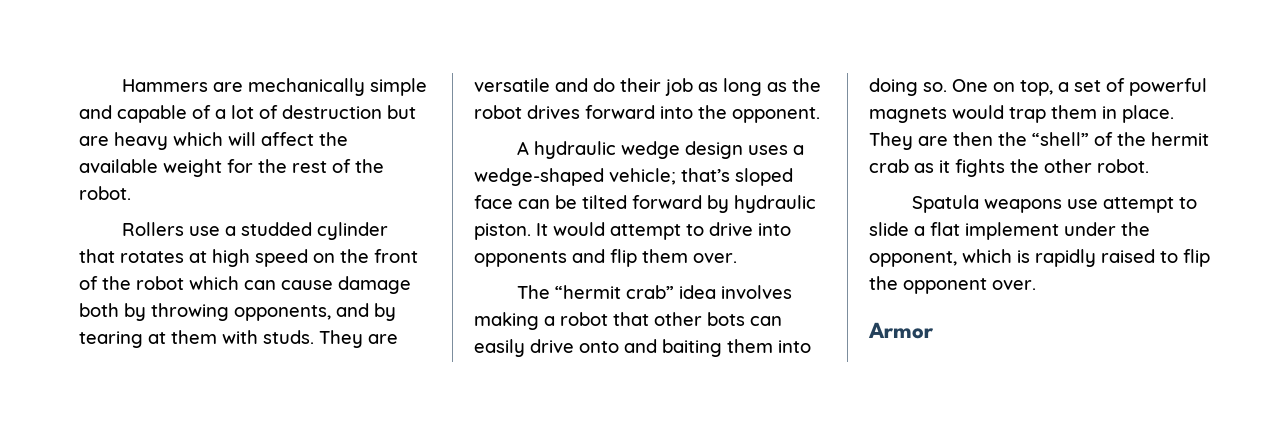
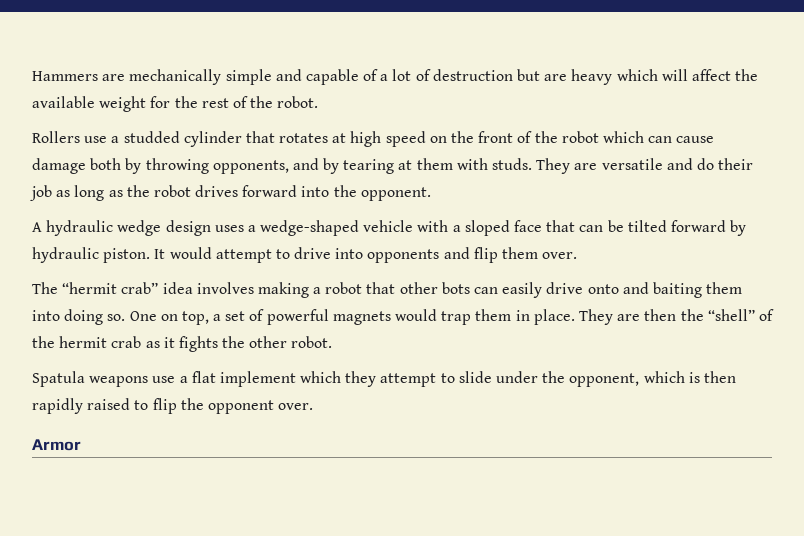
[609,168,730,185] vehicle; that’s -> [363,220,461,232] vehicle with a
(513, 202) none -> [546,220,576,232] that
[1103,197,1198,213] [869,222,1059,240] attempt to slide a flat implement -> [179,371,492,387] a flat implement which they attempt to slide
(1030, 256) none -> [703,371,736,383] then

